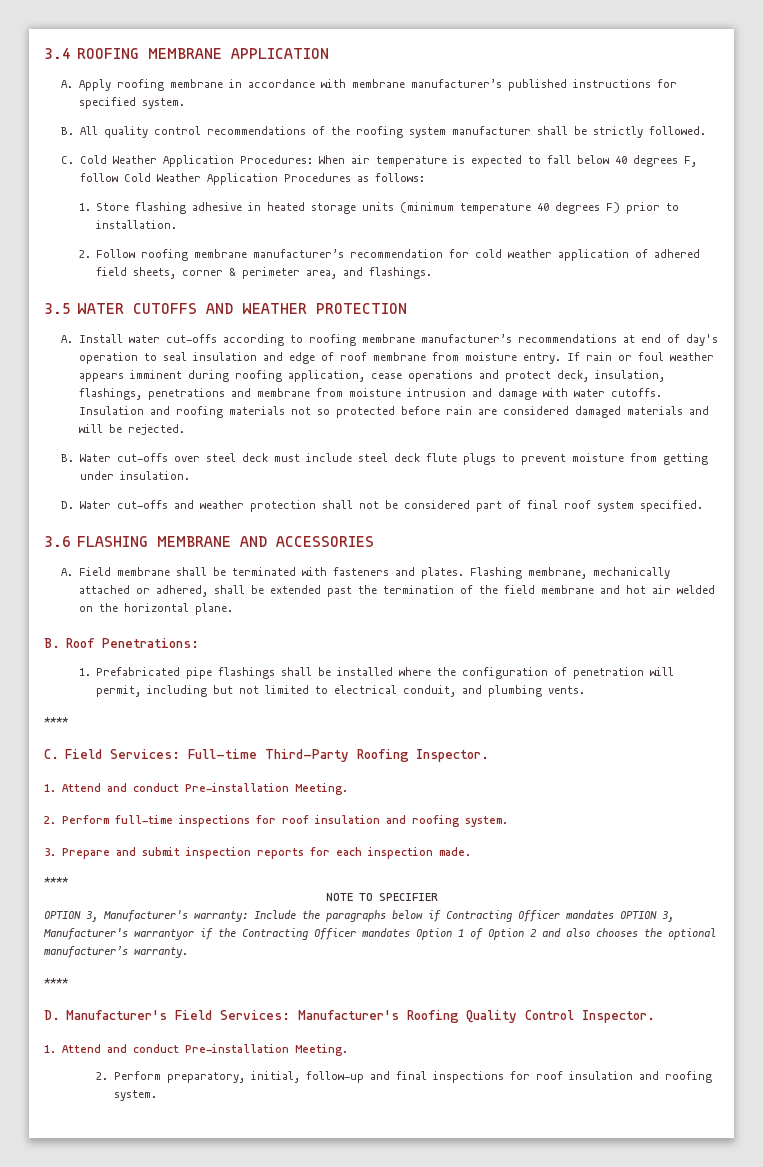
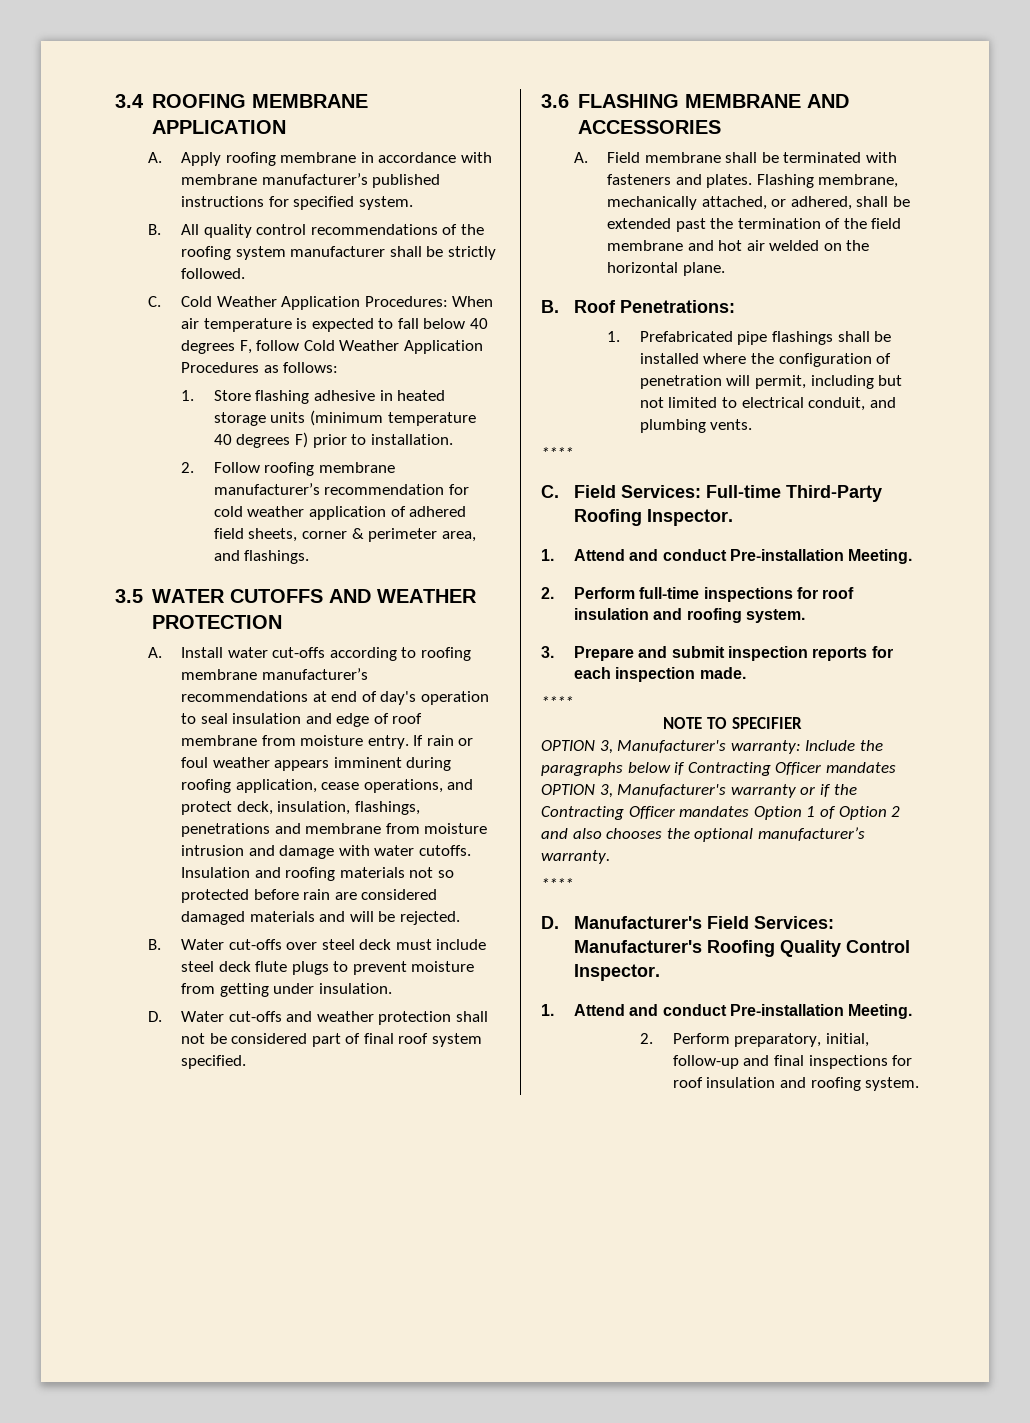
[408,370,474,382] operations -> [363,779,443,793] operations,
[79,585,131,594] attached -> [701,196,767,210] attached,
[134,929,194,940] warrantyor -> [730,784,816,798] warranty or

